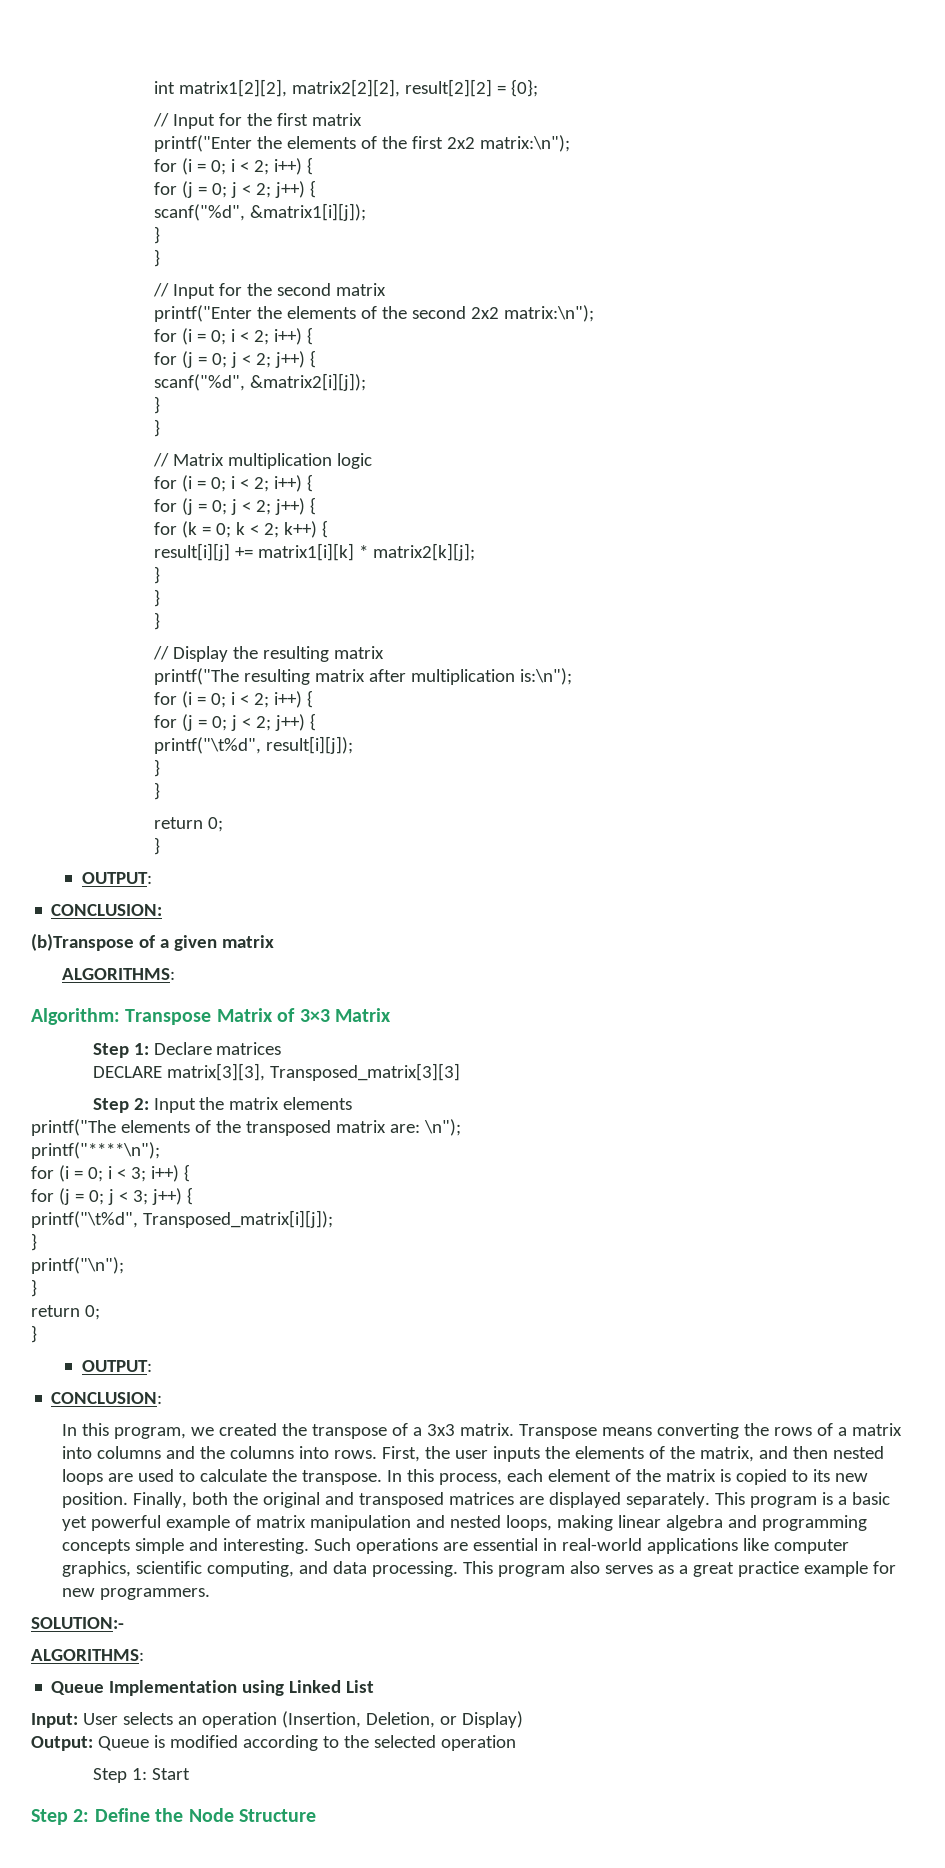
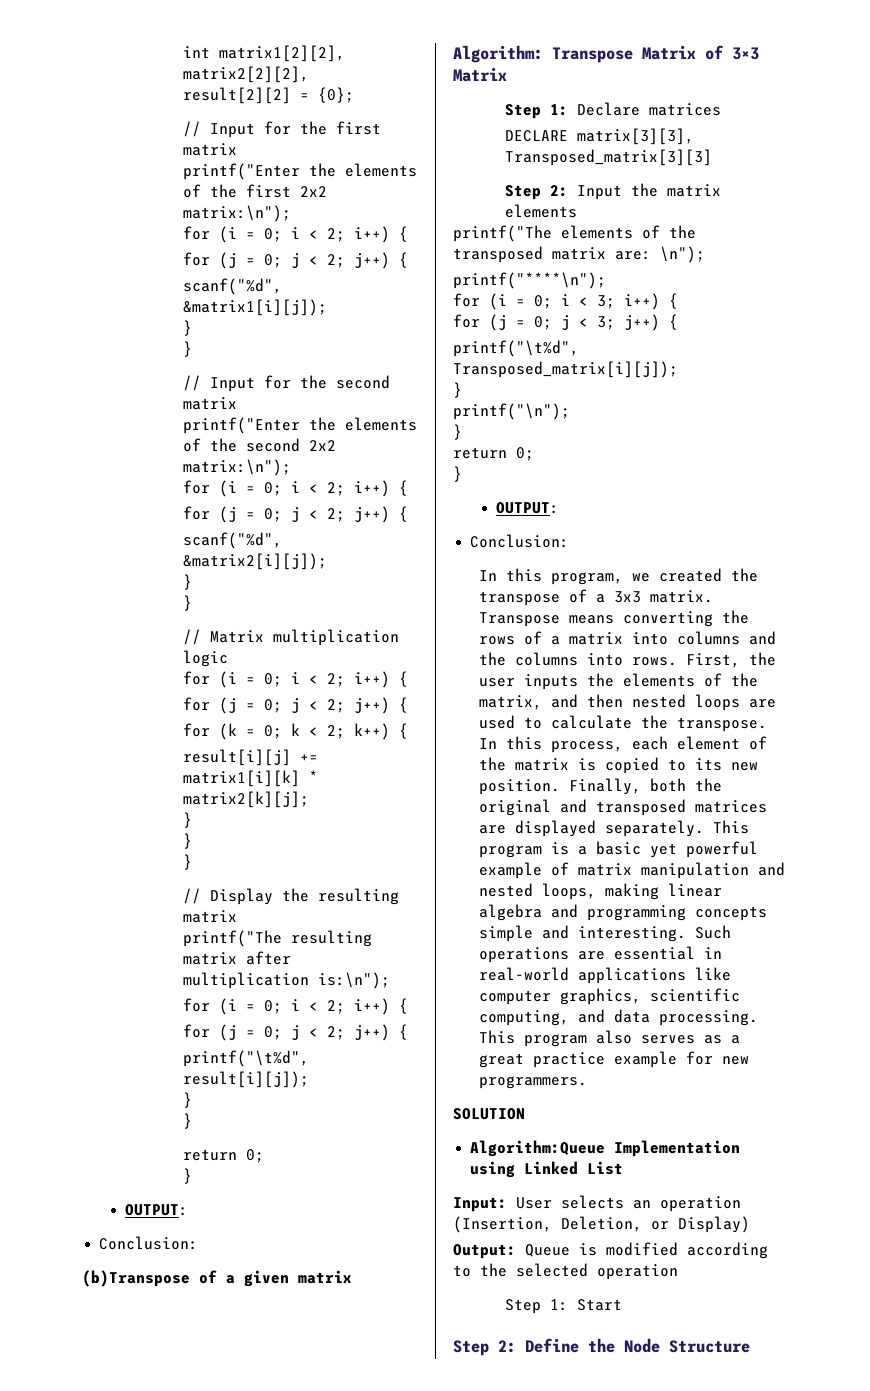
[51,904,163,916] CONCLUSION: -> [99,1236,199,1250] Conclusion:
[61,968,175,980] // ALGORITHMS: -> (352, 1277) none
[51,1392,163,1404] CONCLUSION: -> [470,534,570,548] Conclusion:
[31,1617,124,1629] [31,1649,144,1661] [51,1681,105,1695] SOLUTION:- // ALGORITHMS: // Queue -> [453,1108,525,1120] [470,1140,606,1157] SOLUTION // Algorithm:Queue

